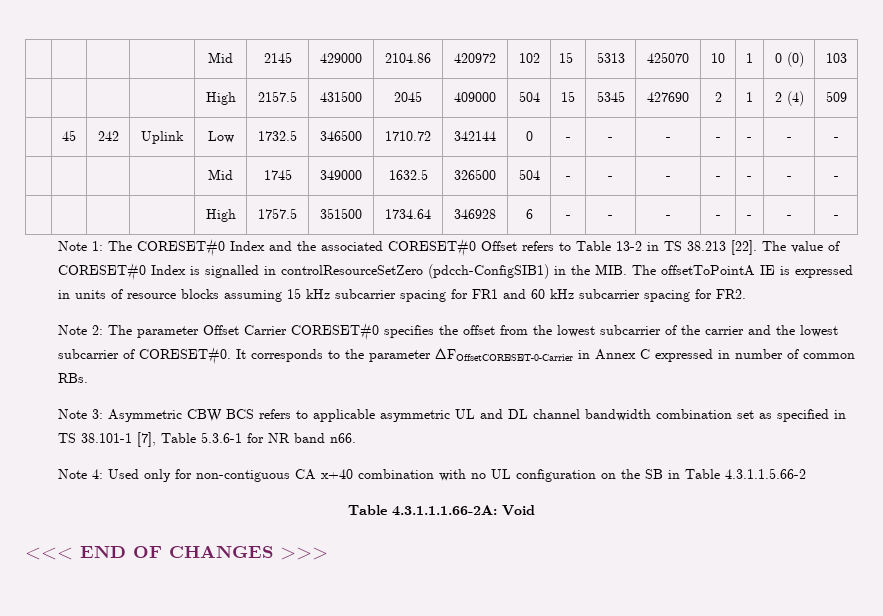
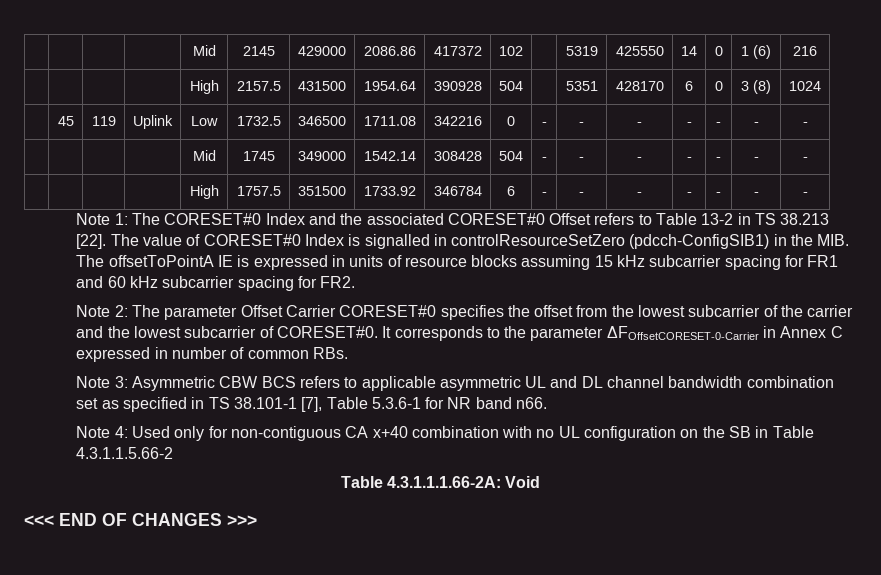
[385,53,431,63] [454,53,496,63] 2104.86 | 420972 -> [363,46,416,56] [433,46,482,56] 2086.86 | 417372
[558,52,573,63] [596,52,625,63] [647,52,689,63] [711,53,725,63] [746,53,753,63] [774,52,804,67] [825,53,847,63] 15 | 5313 | 425070 | 10 | 1 | 0 (0) | 103 -> [565,46,598,56] [615,46,664,56] [681,46,697,56] [714,46,723,56] [741,45,771,59] [793,46,817,56] | 5319 | 425550 | 14 | 0 | 1 (6) | 216
[394,91,422,102] [454,92,496,102] [518,91,540,102] [561,91,575,102] [596,91,625,102] [647,92,689,102] [714,92,722,102] [746,92,753,102] [774,91,804,106] [825,91,847,102] 2045 | 409000 | 504 | 15 | 5345 | 427690 | 2 | 1 | 2 (4) | 509 -> [363,81,416,91] [433,81,482,91] [499,81,523,91] [565,81,598,91] [615,81,664,91] [685,81,693,91] [714,81,723,91] [741,80,771,94] [789,81,821,91] 1954.64 | 390928 | 504 | | 5351 | 428170 | 6 | 0 | 3 (8) | 1024
[97,131,119,141] 242 -> [91,116,116,126] 119
[385,131,431,141] [454,131,496,141] 1710.72 | 342144 -> [363,116,416,126] [433,116,482,126] 1711.08 | 342216
[388,169,428,180] [454,169,496,180] 1632.5 | 326500 -> [363,151,416,161] [433,151,482,161] 1542.14 | 308428
[385,209,431,219] [454,209,496,219] 1734.64 | 346928 -> [363,186,416,196] [433,186,482,196] 1733.92 | 346784

